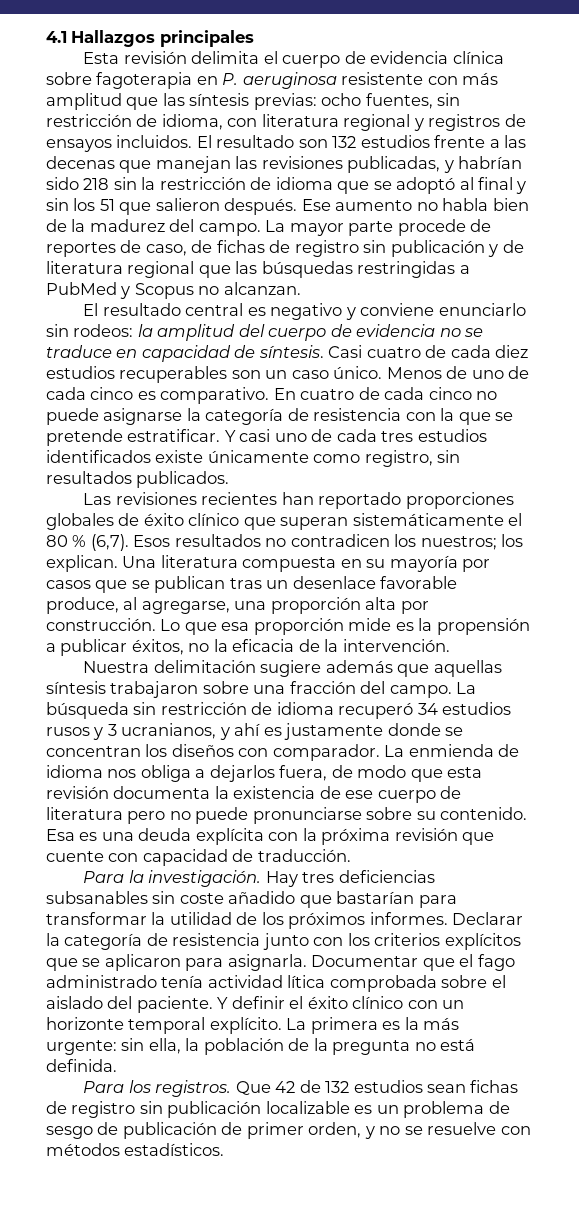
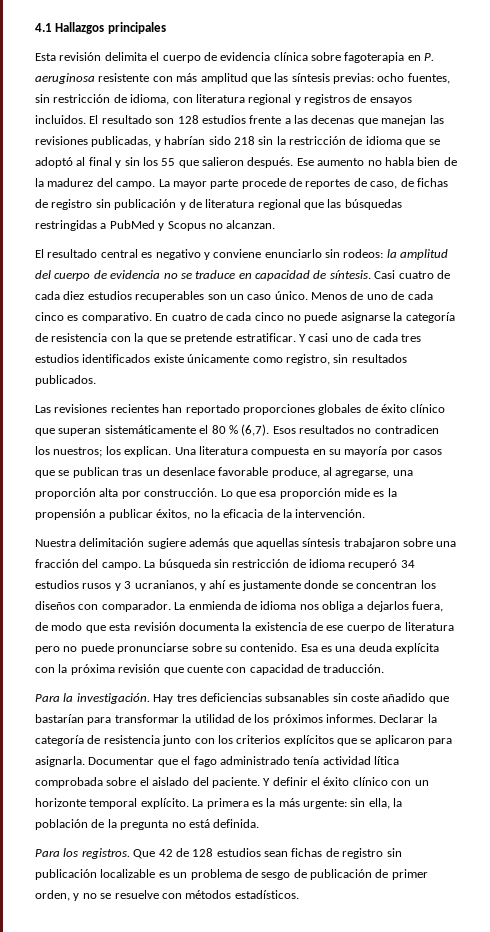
[332,136,357,148] 132 -> [177,115,199,124] 128
[99,199,115,211] 51 -> [161,158,176,166] 55
[325,1081,350,1093] 132 -> [192,848,214,857] 128

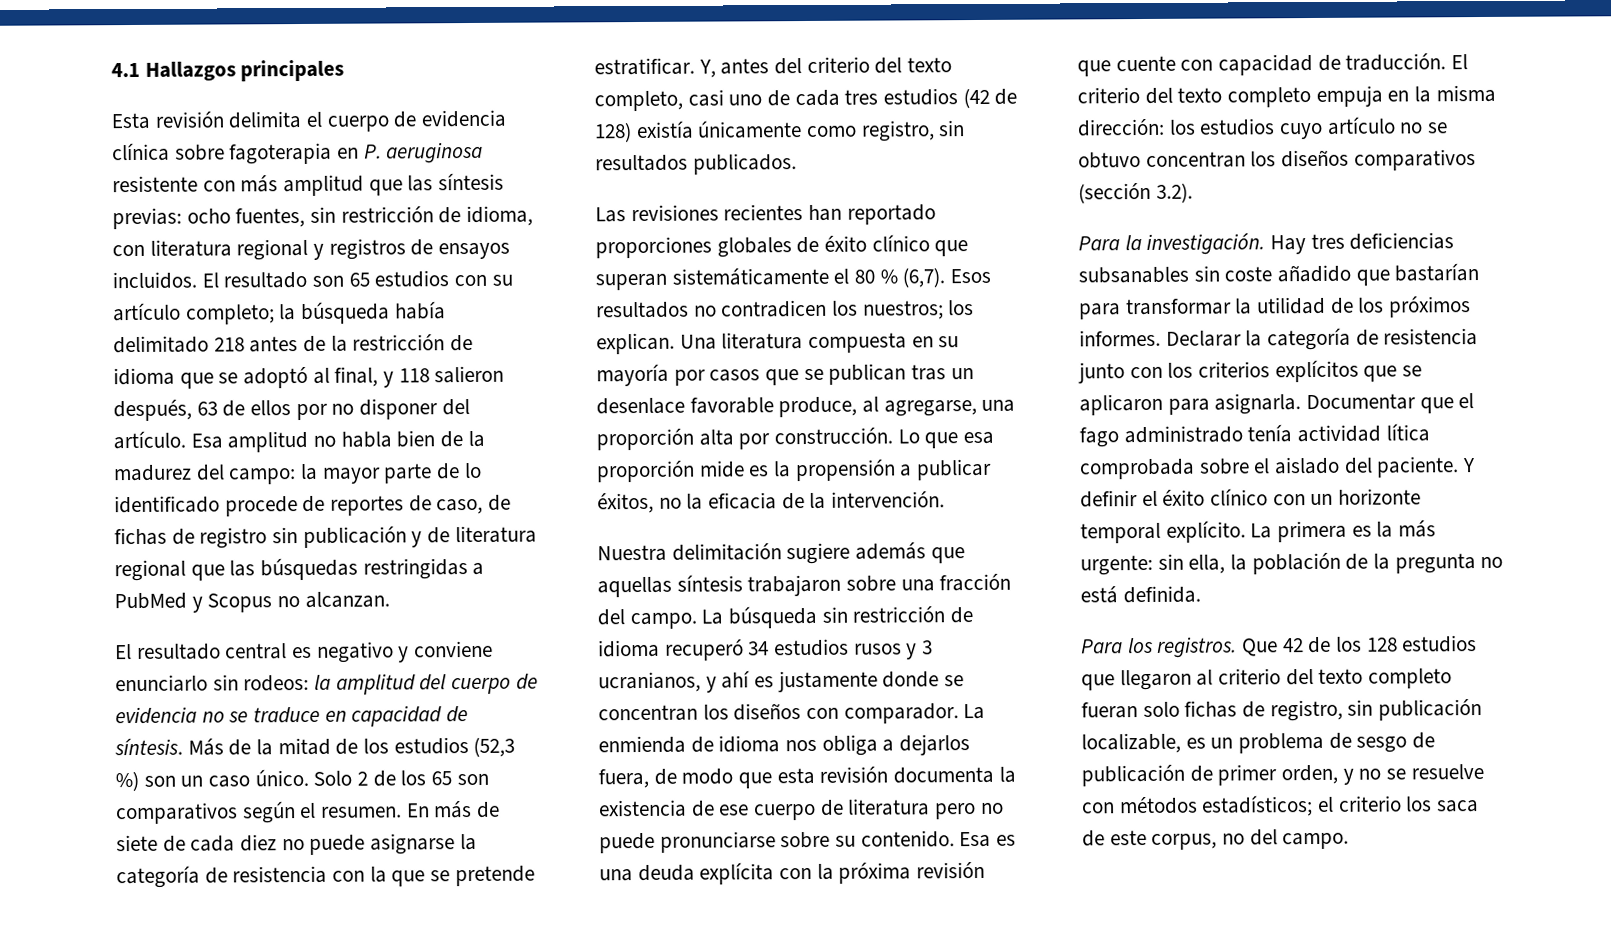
[177,115,444,126] [35,136,274,147] 128 estudios frente a las decenas que manejan las revisiones publicadas, y habrían sido 218 sin -> [348,270,513,288] [113,301,446,325] [113,335,327,354] 65 estudios con su artículo completo; la búsqueda había delimitado 218 antes de
[88,157,365,168] final y sin los 55 que salieron después. Ese aumento -> [334,365,505,388] [113,398,470,422] [113,430,309,453] final, y 118 salieron después, 63 de ellos por no disponer del artículo. Esa amplitud
[116,179,239,189] campo. La mayor parte -> [229,462,482,485] [114,495,220,514] campo: la mayor parte de lo identificado
[374,270,450,279] [35,291,433,302] [35,312,284,323] Casi cuatro de cada diez estudios recuperables son un caso único. Menos de uno de cada cinco es comparativo. En cuatro de cada cinco -> [187,736,516,757] [115,768,489,792] [115,801,501,825] [116,834,278,852] Más de la mitad de los estudios (52,3 %) son un caso único. Solo 2 de los 65 son comparativos según el resumen. En más de siete de cada diez
[299,334,306,342] Y -> [698,56,953,78] [594,90,683,112] Y, antes del criterio del texto completo,
[82,354,184,363] identificados existe -> [962,87,1018,109] [594,120,694,143] (42 de 128) existía
(385, 668) none -> [1451,54,1469,70] [1077,84,1496,108] [1077,116,1449,140] [1078,149,1476,171] [1078,182,1193,204] El criterio del texto completo empuja en la misma dirección: los estudios cuyo artículo no se obtuvo concentran los diseños comparativos (sección 3.2).
[192,848,402,859] [35,869,156,880] 128 estudios sean fichas de registro sin publicación localizable -> [1336,635,1478,653] [1081,668,1453,691] [1081,699,1483,722] [1081,732,1181,754] los 128 estudios que llegaron al criterio del texto completo fueran solo fichas de registro, sin publicación localizable,
[234,890,299,899] estadísticos. -> [1201,795,1480,817] [1082,829,1350,850] estadísticos; el criterio los saca de este corpus, no del campo.

